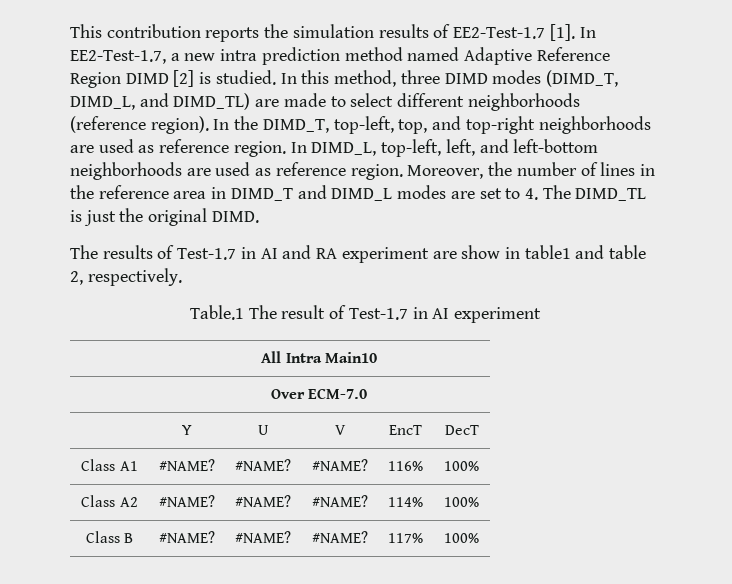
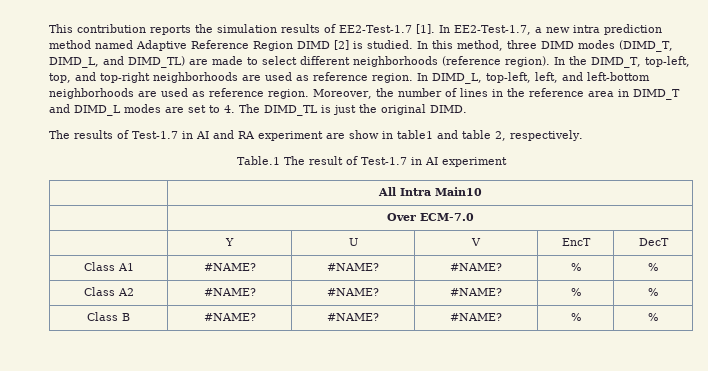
[388,461,423,471] [444,461,479,471] 116% | 100% -> [570,263,581,271] [648,263,658,271] % | %
[388,497,423,507] [444,497,479,507] 114% | 100% -> [570,288,581,296] [648,288,658,296] % | %
[388,533,423,543] [444,533,479,543] 117% | 100% -> [570,313,581,321] [648,313,658,321] % | %

